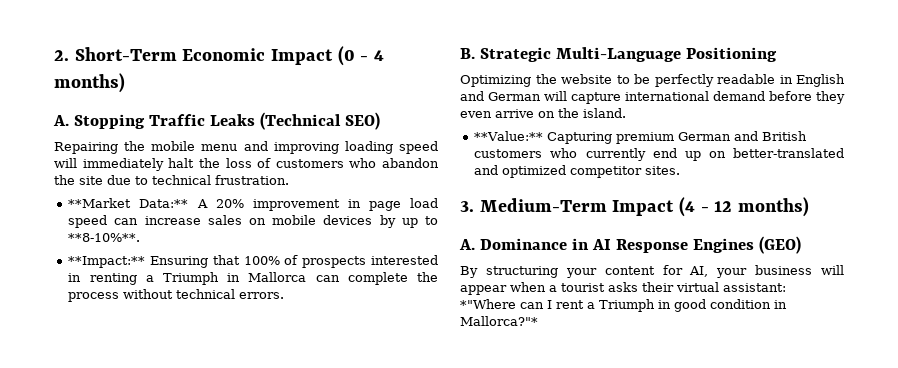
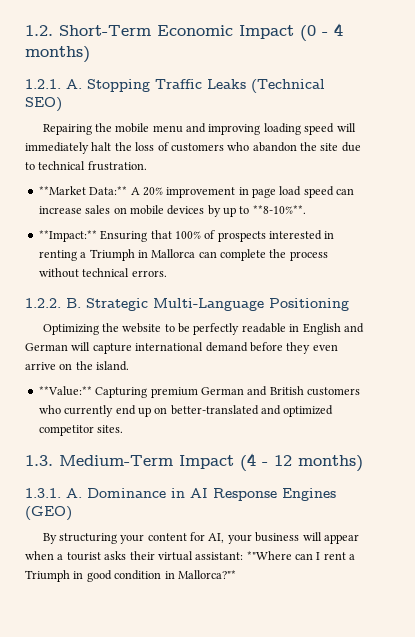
[54,50,69,61] 2. -> [25,25,53,36] 1.2.
(125, 83) none -> [25,79,61,89] 1.2.1.
(285, 295) none -> [25,298,61,308] 1.2.2.
[460,201,474,212] 3. -> [25,455,53,466] 1.3.
(810, 207) none -> [25,488,61,498] 1.3.1.

